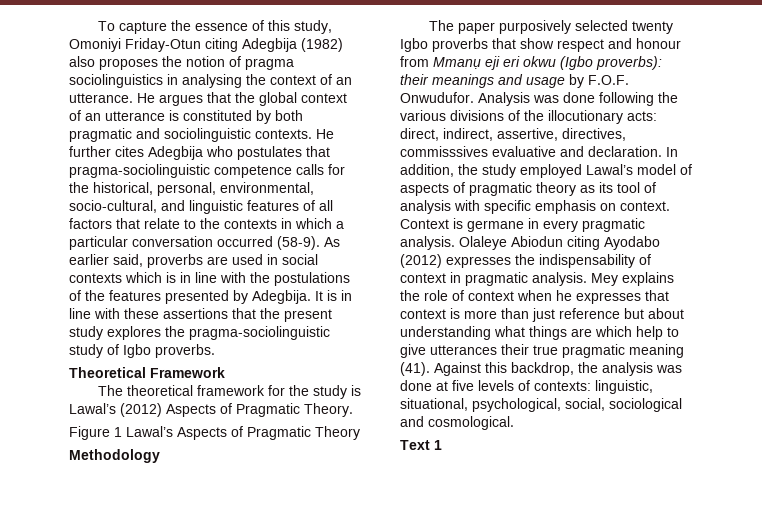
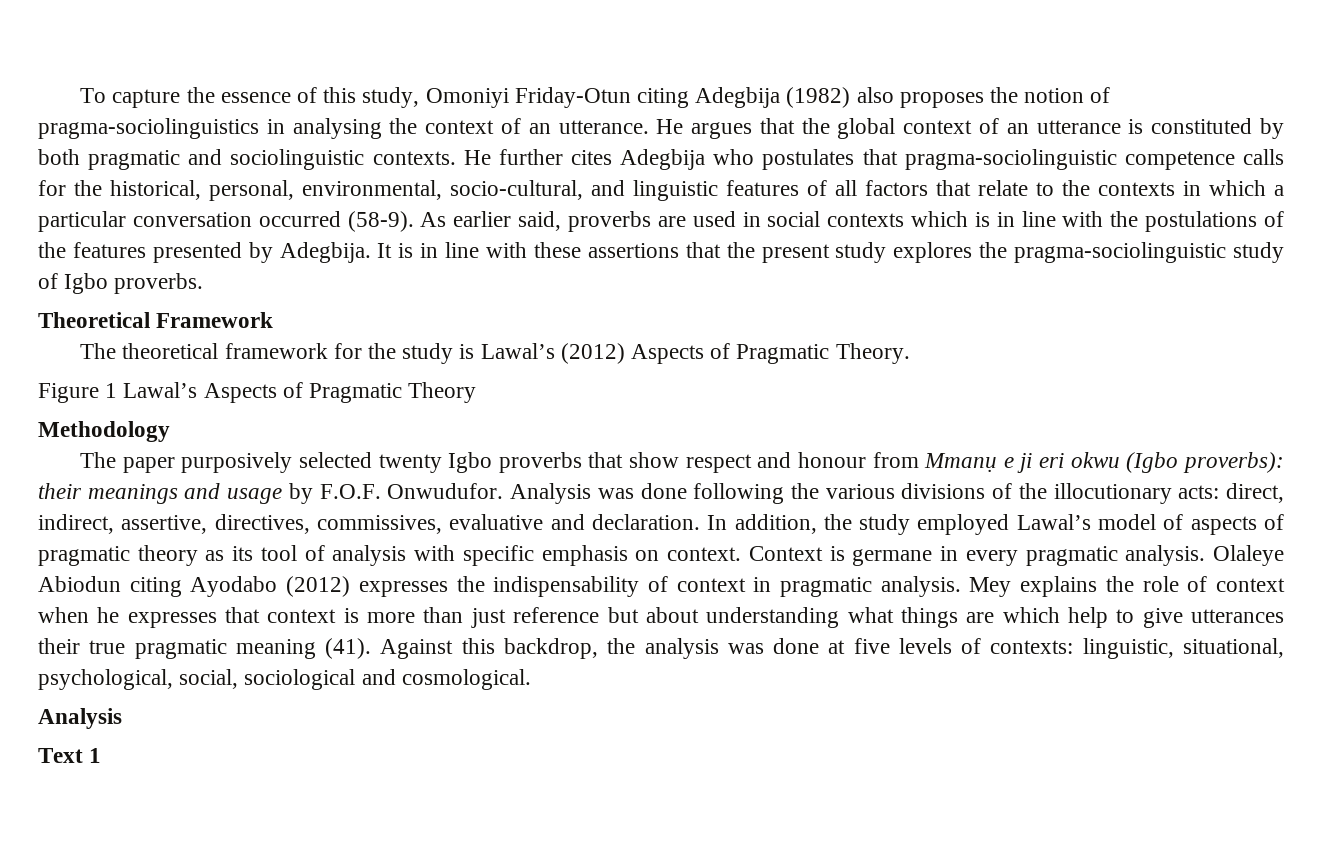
[245,58,294,70] [69,74,163,88] pragma sociolinguistics -> [38,118,259,139] pragma-sociolinguistics
[485,56,500,70] eji -> [1003,453,1033,473] e ji
[400,146,488,157] commisssives -> [316,515,442,534] commissives,
(514, 423) none -> [38,708,122,729] // Analysis

